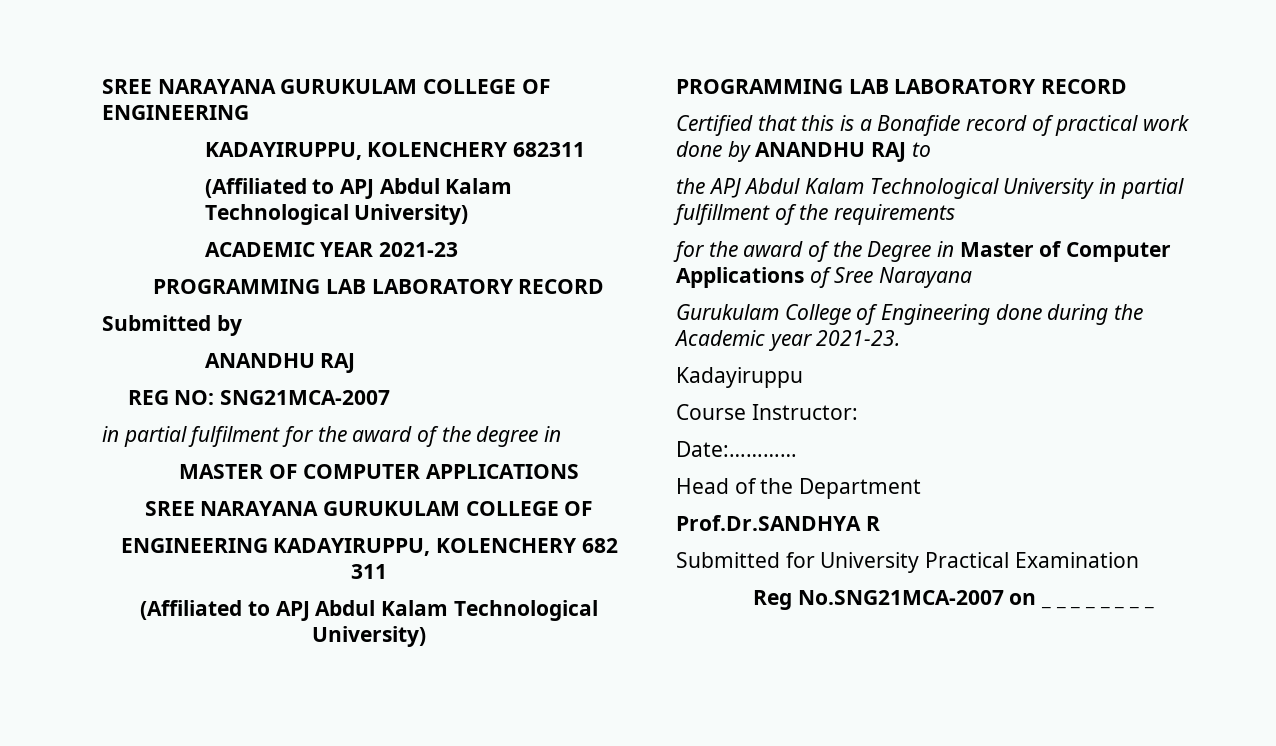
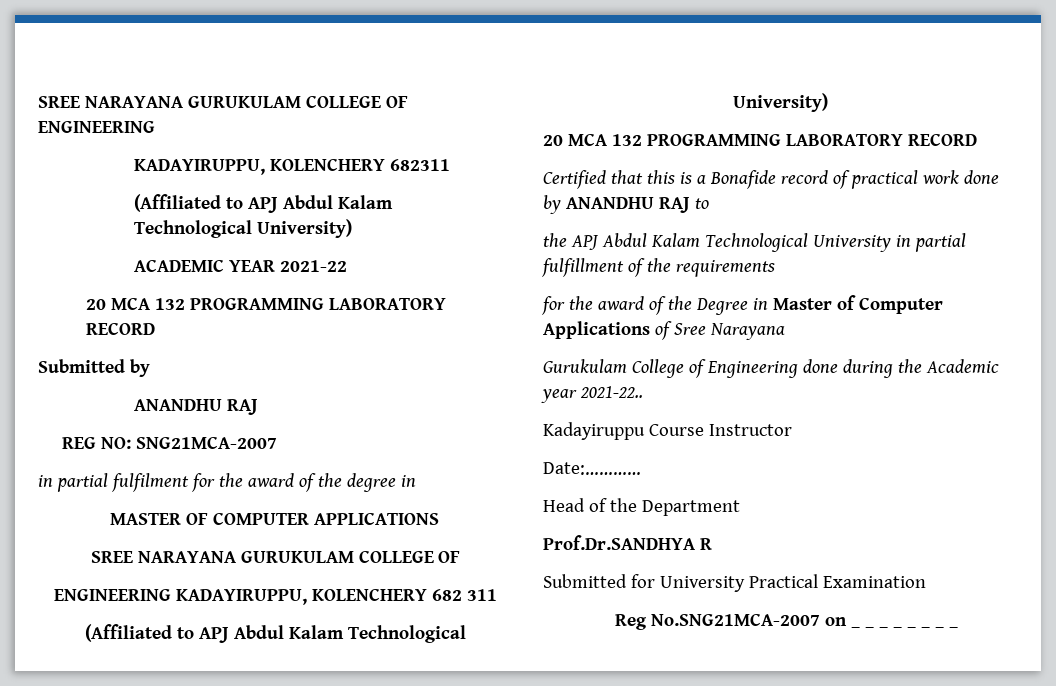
[378,242,458,257] [153,279,366,294] 2021-23 // PROGRAMMING LAB -> [280,260,348,272] [86,297,325,310] 2021-22 // 20 MCA 132 PROGRAMMING
[676,79,889,94] PROGRAMMING LAB -> [543,133,781,146] 20 MCA 132 PROGRAMMING
[816,330,901,346] 2021-23. -> [579,386,643,398] 2021-22..
[676,404,858,420] // Course Instructor: -> [648,424,792,436] Course Instructor

